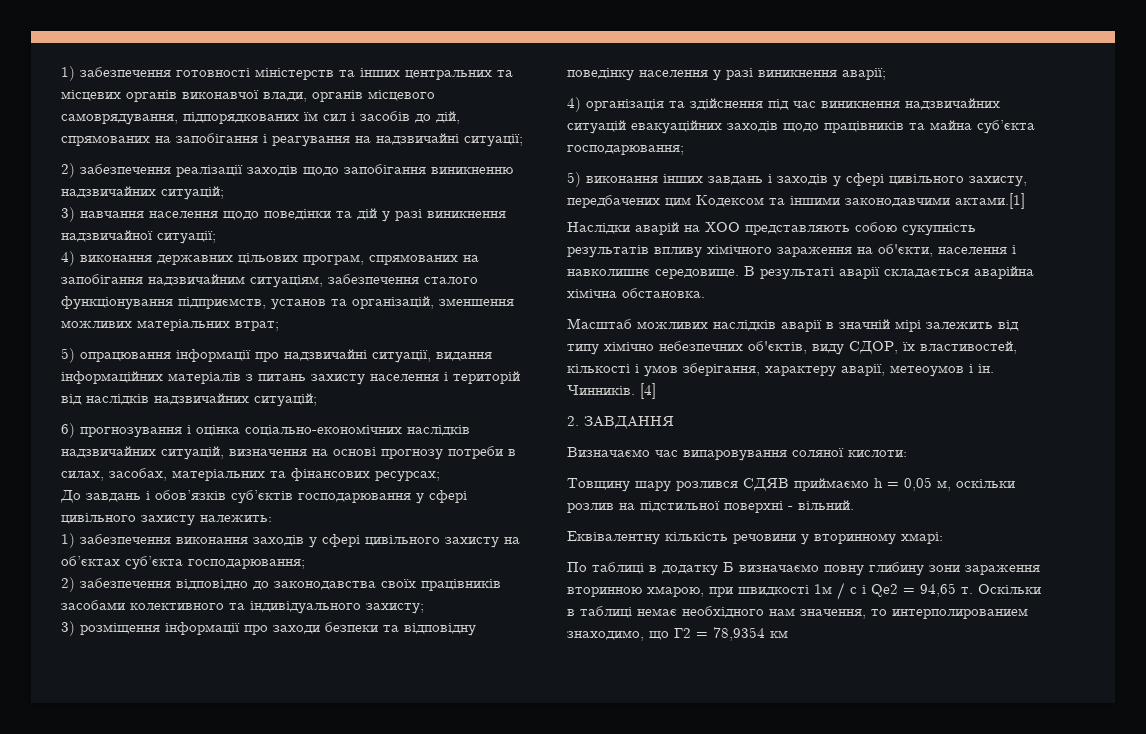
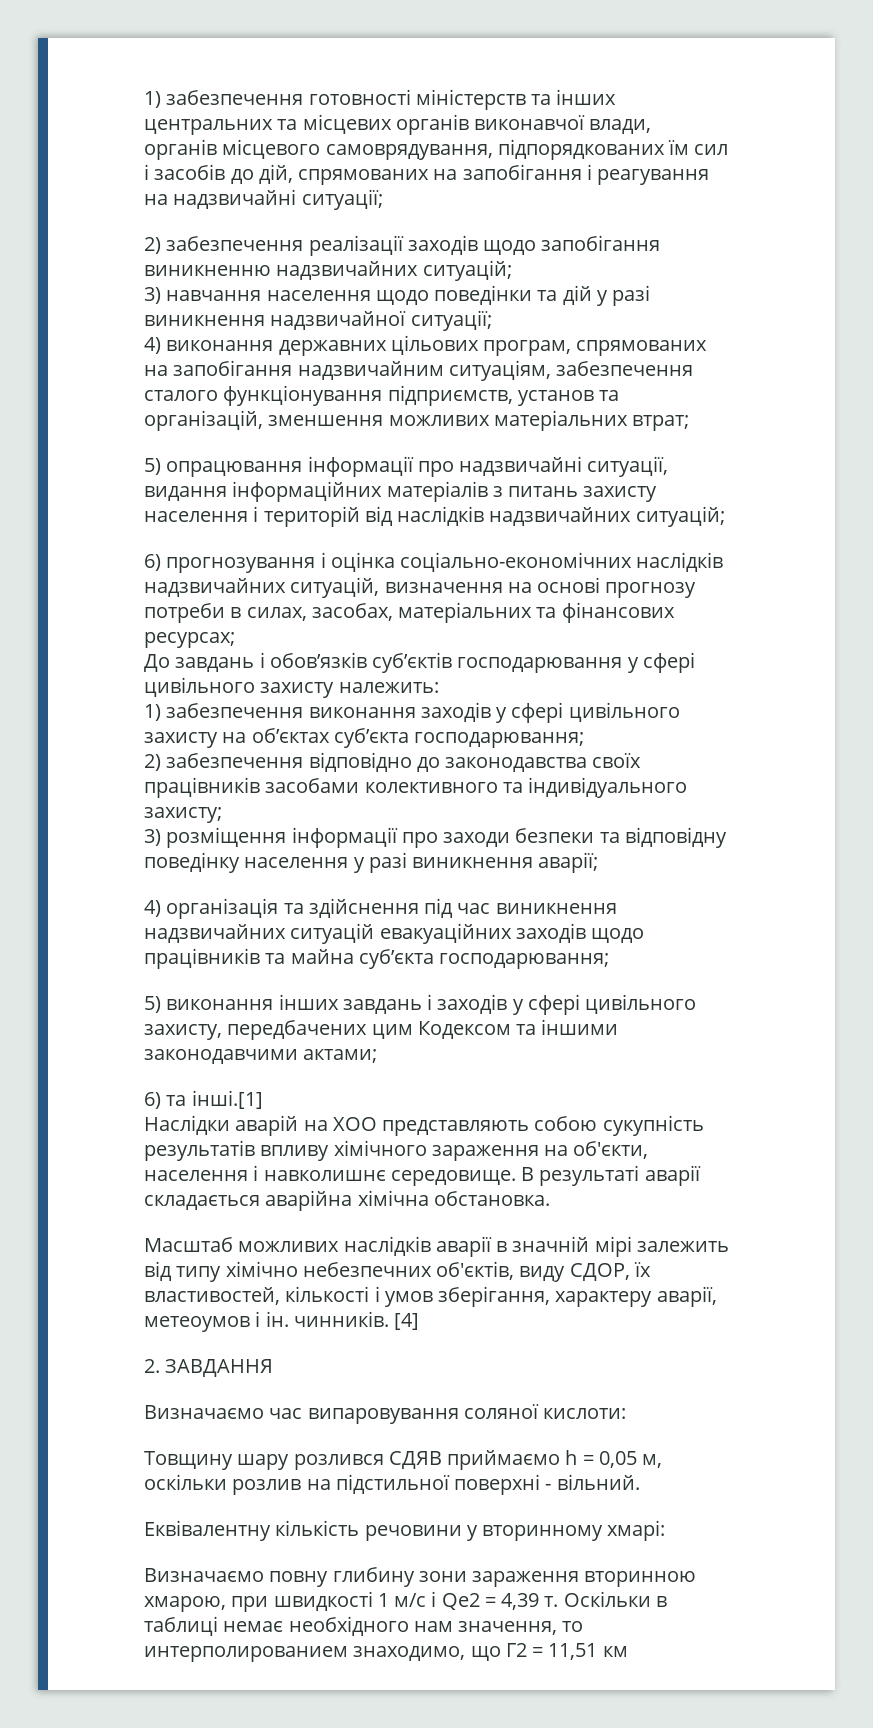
[955,193,1025,209] актами.[1] -> [303,1049,378,1063] [144,1090,263,1109] актами; // 6) та інші.[1]
[567,385,635,395] Чинників. -> [293,1311,389,1327] чинників.
[567,562,819,576] По таблиці в додатку Б визначаємо -> [144,1568,264,1582] Визначаємо
[814,582,857,600] 1м / с -> [377,1593,427,1607] 1 м/с
[920,583,956,597] 94,65 -> [501,1593,540,1610] 4,39
[713,627,765,641] 78,9354 -> [548,1643,598,1660] 11,51

